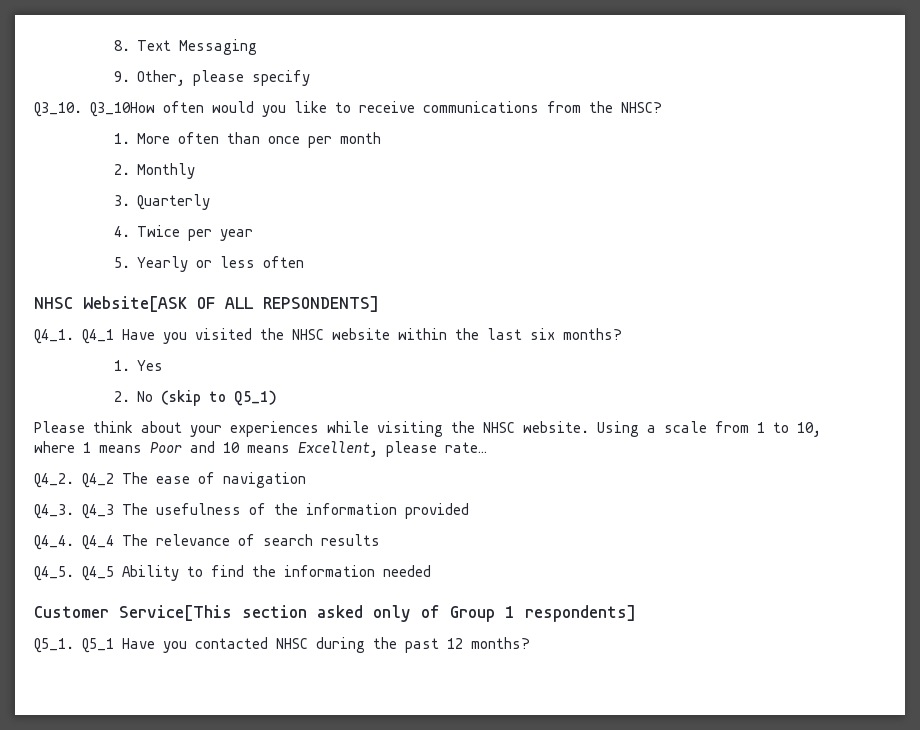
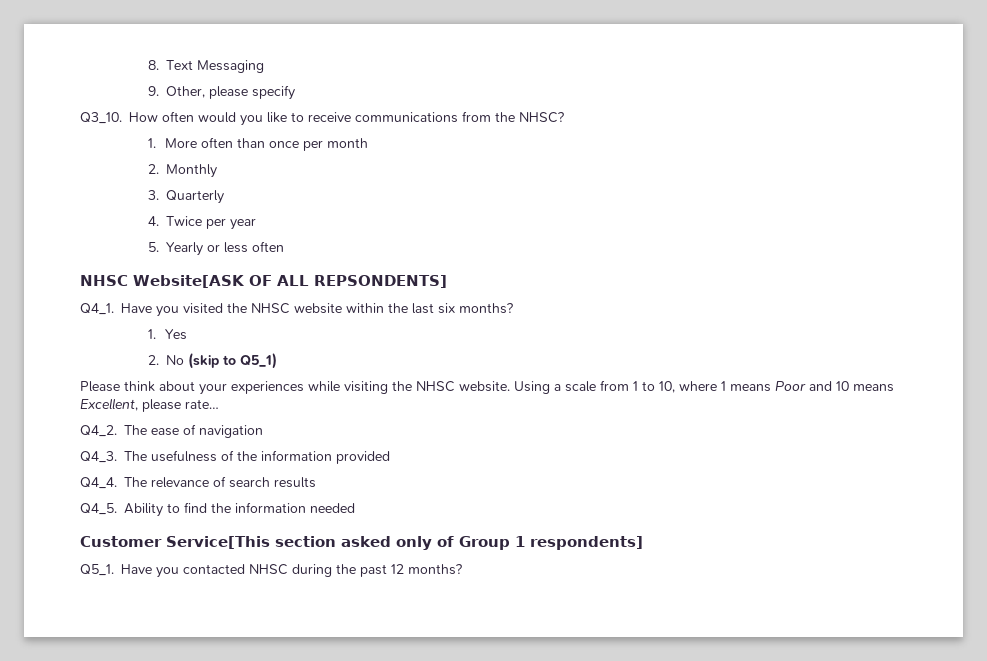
[89,102,155,117] Q3_10How -> [129,112,158,122] How
[81,329,114,344] Q4_1 -> (114, 309) none
[81,473,114,488] Q4_2 -> (117, 431) none
[81,504,114,519] Q4_3 -> (117, 457) none
[81,535,114,550] Q4_4 -> (117, 483) none
[81,566,114,581] Q4_5 -> (117, 509) none
[81,638,114,653] Q5_1 -> (114, 570) none

